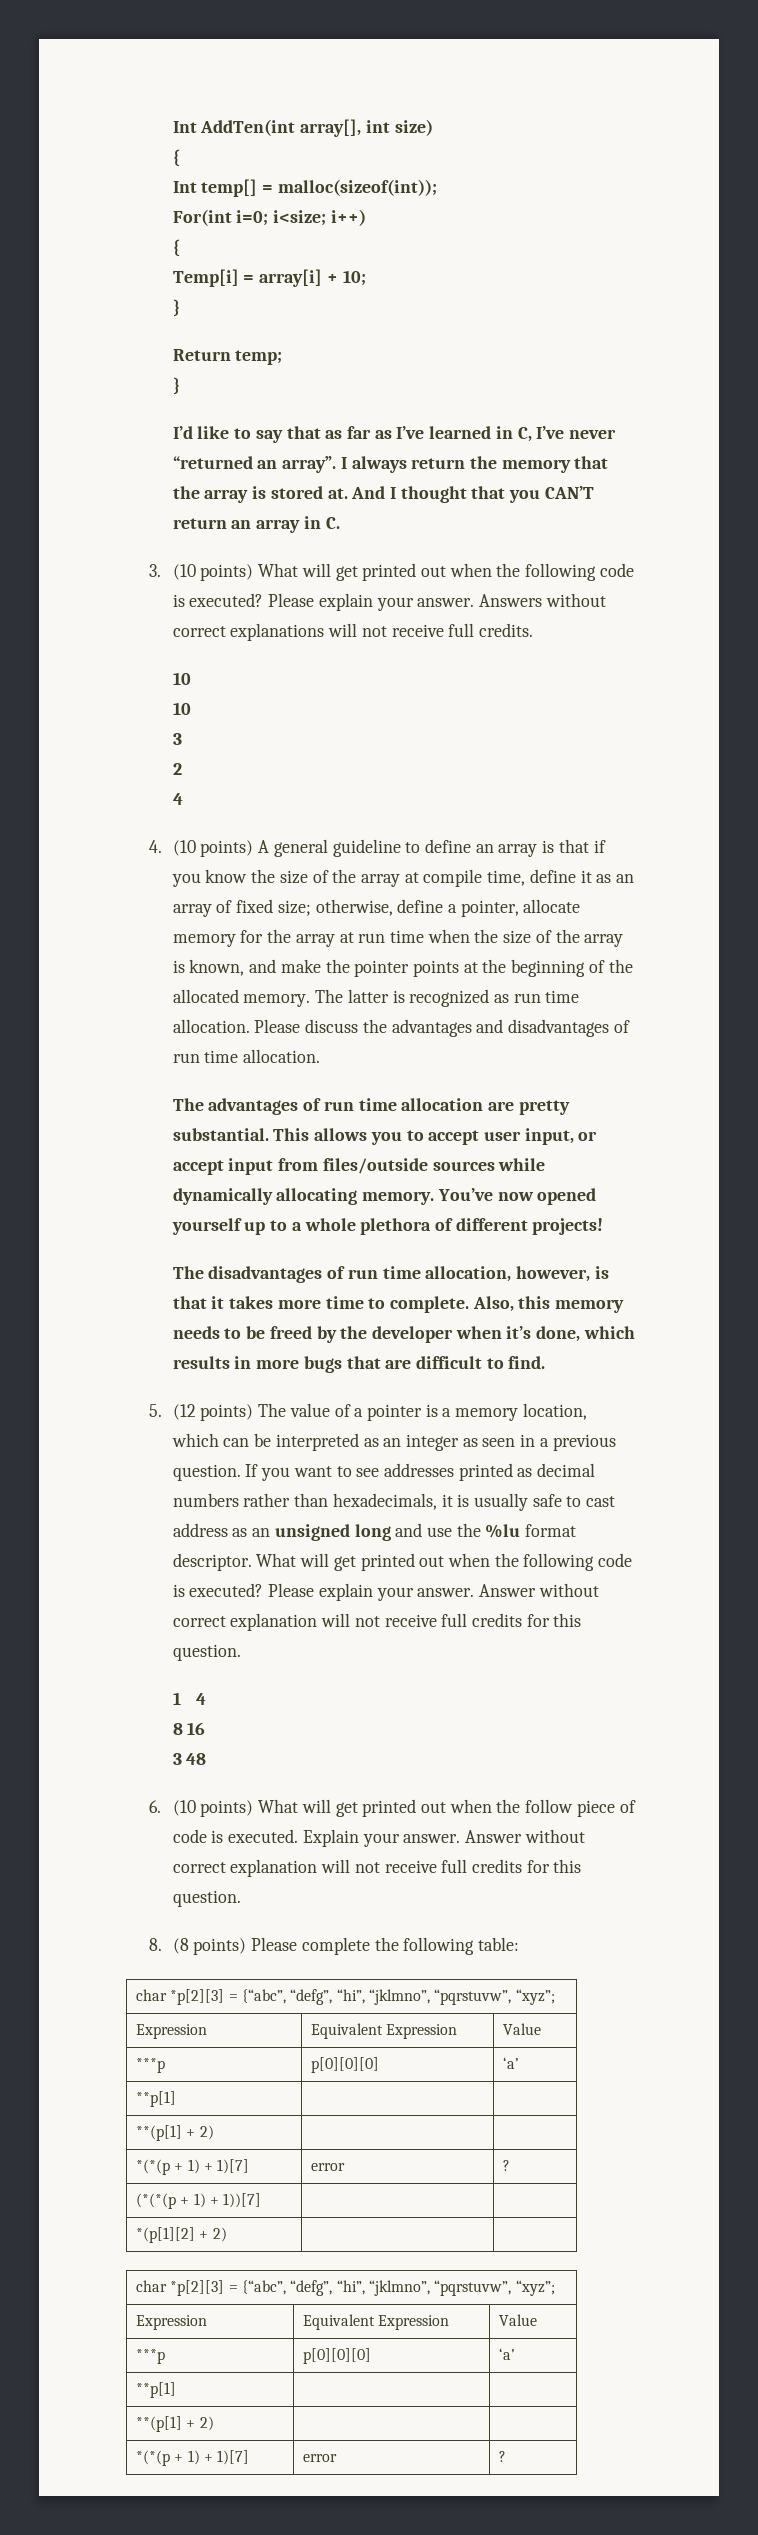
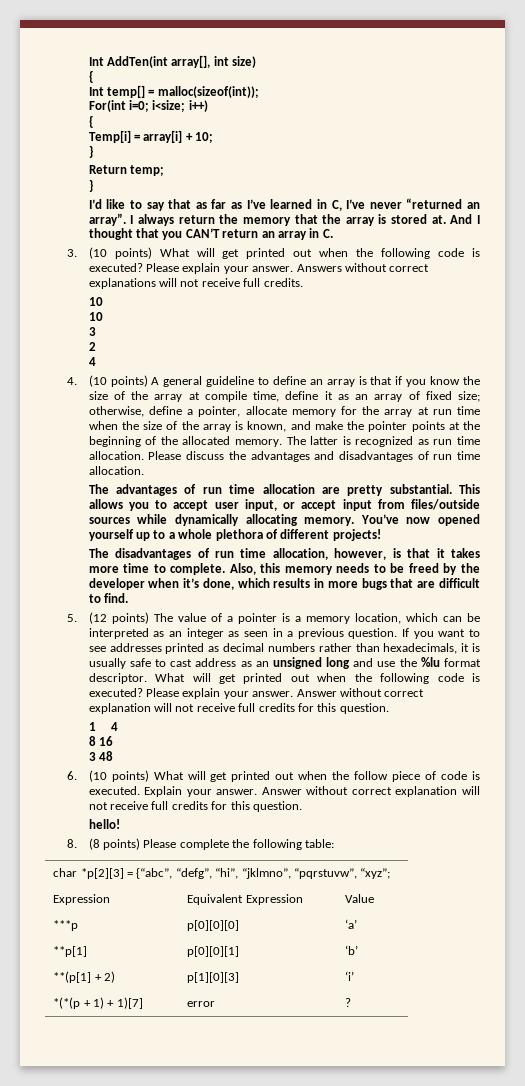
(241, 1898) none -> [88,819,120,829] // hello!
[136,2125,214,2141] [136,2159,250,2175] [311,2163,346,2171] [503,2160,511,2171] [136,2193,262,2209] [136,2227,227,2243] [136,2280,555,2296] [136,2315,208,2330] [303,2314,450,2330] [499,2314,538,2326] [136,2349,166,2364] [303,2348,372,2364] [499,2348,516,2360] [136,2382,177,2398] [136,2416,214,2432] [136,2450,250,2466] [303,2454,338,2462] [499,2451,507,2462] | // **(p[1] + 2) | | // *(*(p + 1) + 1)[7] | error | ? // (*(*(p + 1) + 1))[7] | | // *(p[1][2] + 2) | | // char *p[2][3] = {“abc”, “defg”, “hi”, “jklmno”, “pqrstuvw”, “xyz”; // Expression | Equivalent Expression | Value // ***p | p[0][0][0] | ‘a’ // **p[1] | | // **(p[1] + 2) | | // *(*(p + 1) + 1)[7] | error | ? -> [187,946,240,957] [345,945,359,955] [53,971,116,983] [187,972,240,983] [345,971,355,981] [53,997,143,1009] [187,1001,216,1007] [345,998,352,1007] p[0][0][1] | ‘b’ // **(p[1] + 2) | p[1][0][3] | ‘i’ // *(*(p + 1) + 1)[7] | error | ?

